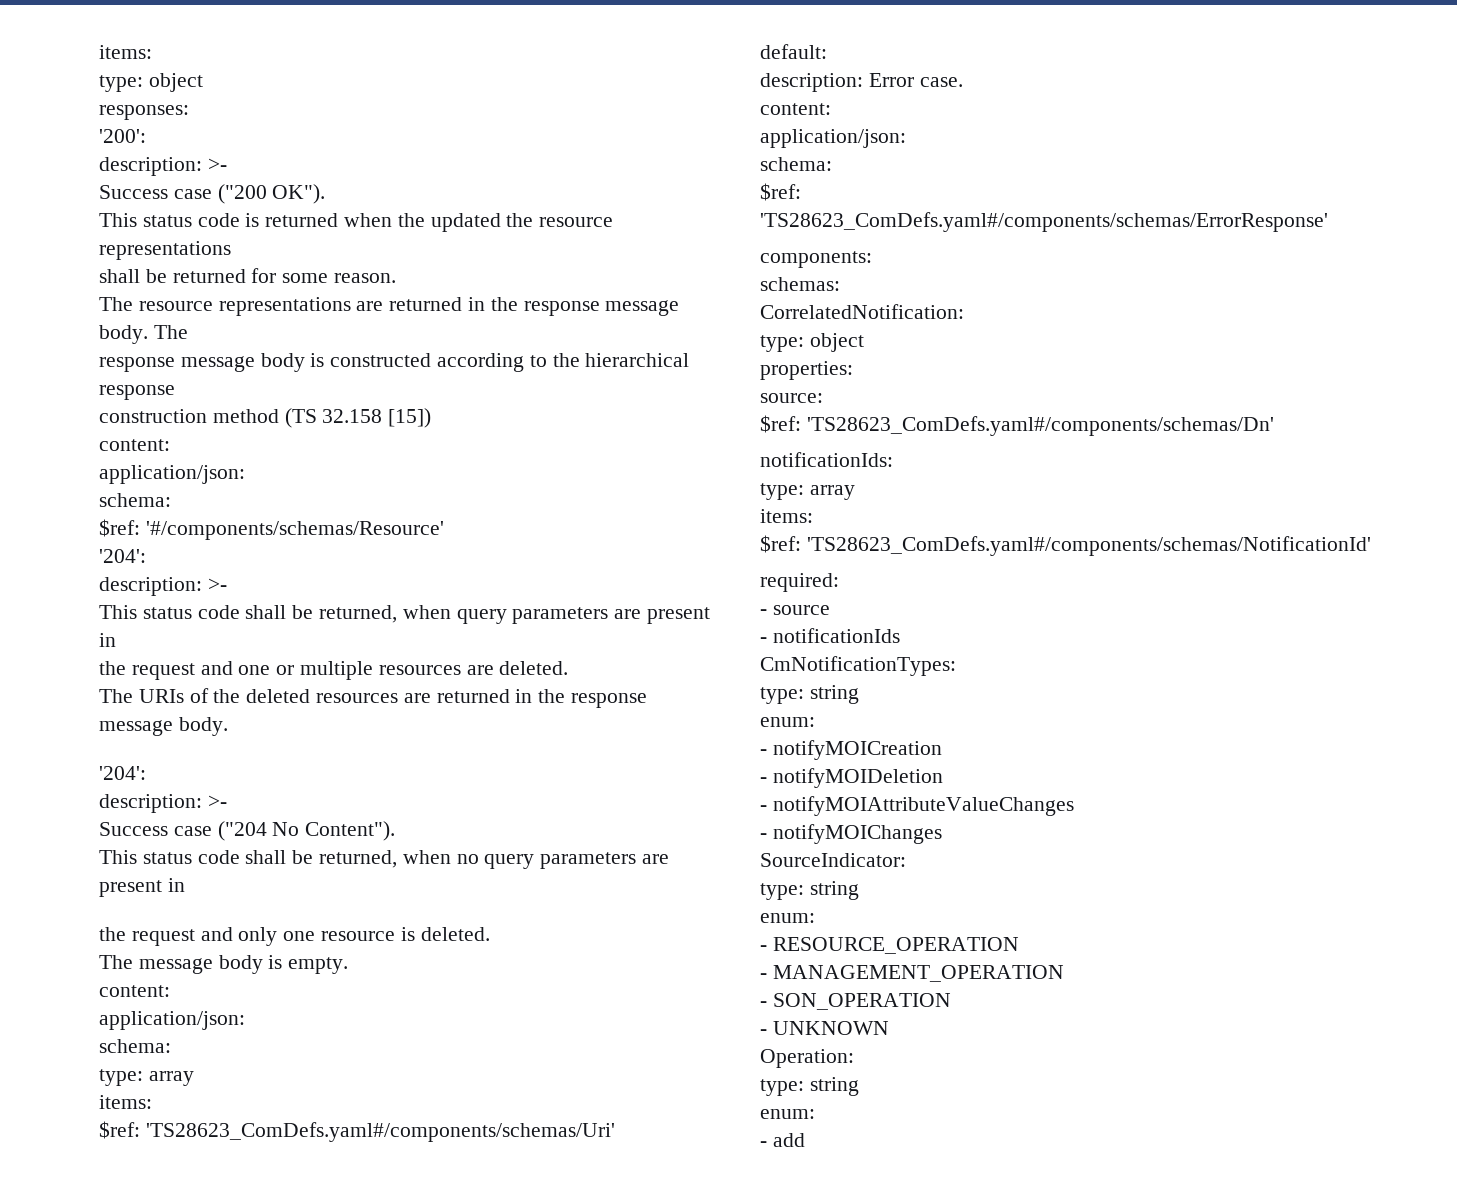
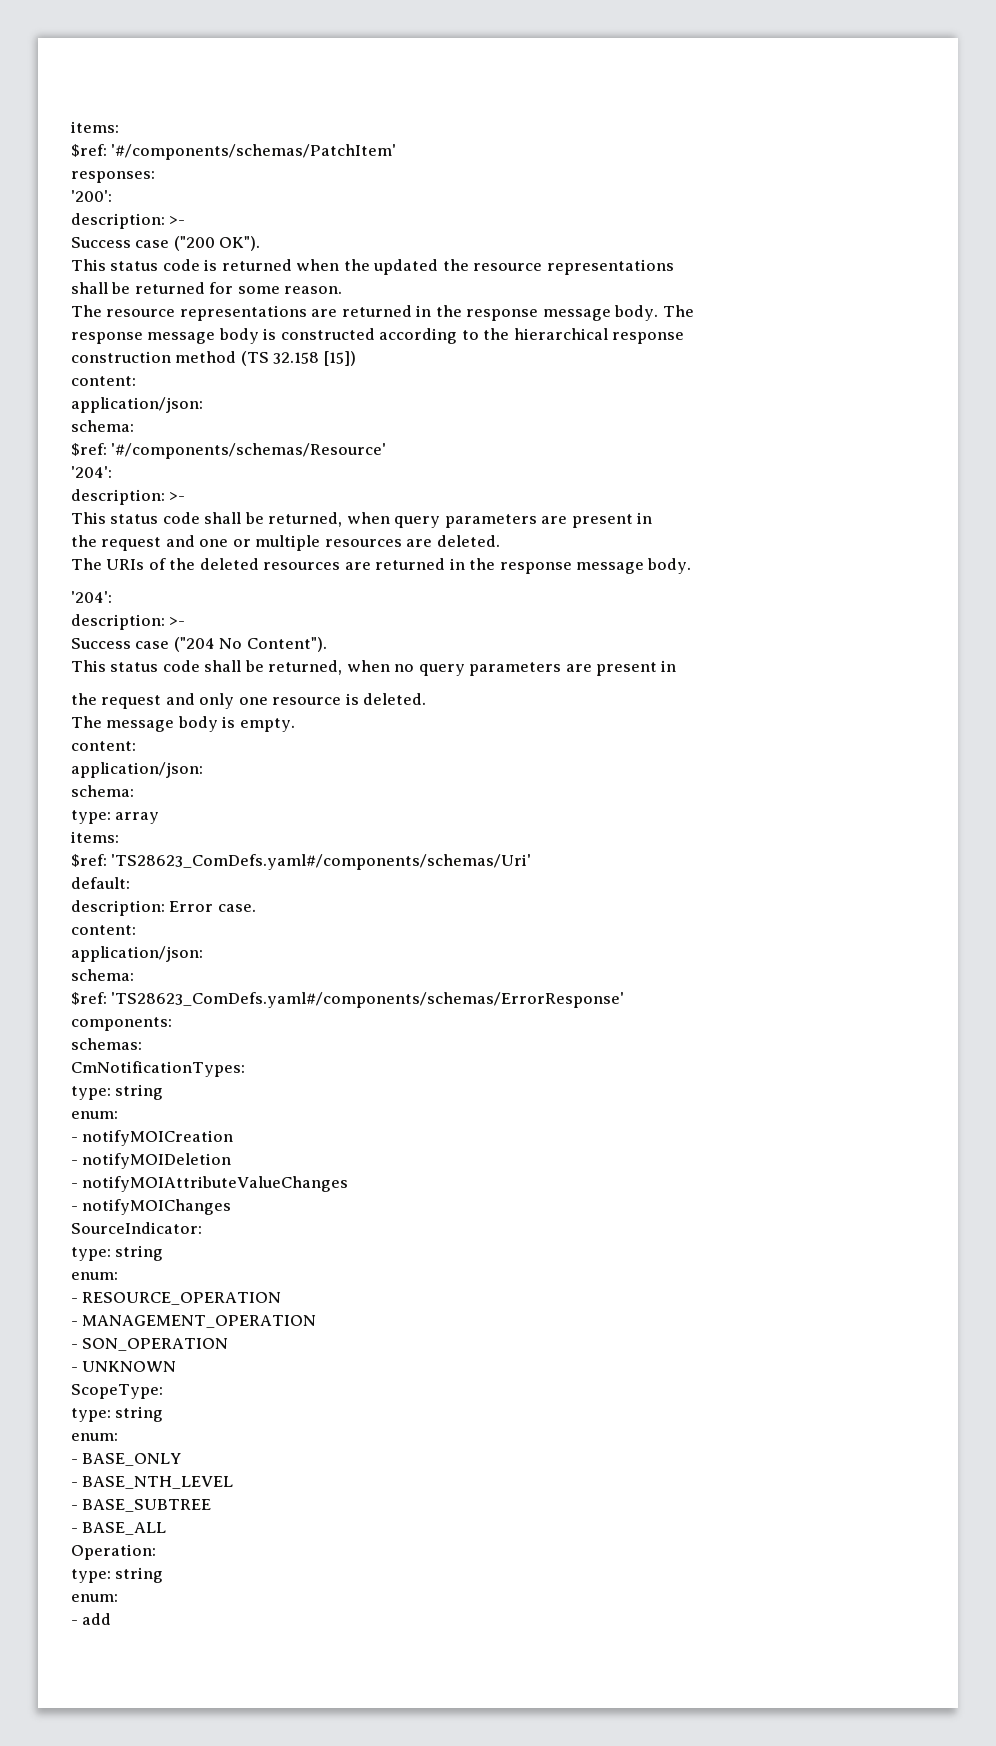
[99,45,152,59] [99,73,203,92] items: // type: object -> [71,121,119,133] [71,144,397,160] items: // $ref: '#/components/schemas/PatchItem'
[760,304,964,319] [760,333,864,352] [760,361,853,380] [760,393,823,403] [760,415,1274,436] [760,452,893,467] [760,483,855,500] [760,509,813,523] [760,535,1371,556] [760,573,839,592] [760,605,830,615] [760,628,900,643] // CorrelatedNotification: // type: object // properties: // source: // $ref: 'TS28623_ComDefs.yaml#/components/schemas/Dn' // notificationIds: // type: array // items: // $ref: 'TS28623_ComDefs.yaml#/components/schemas/NotificationId' // required: // - source // - notificationIds -> (142, 1044) none
(889, 1028) none -> [71,1384,163,1399] [71,1406,164,1422] [71,1433,118,1441] [71,1453,182,1466] [71,1476,234,1489] [71,1499,212,1512] [71,1522,167,1535] // ScopeType: // type: string // enum: // - BASE_ONLY // - BASE_NTH_LEVEL // - BASE_SUBTREE // - BASE_ALL

